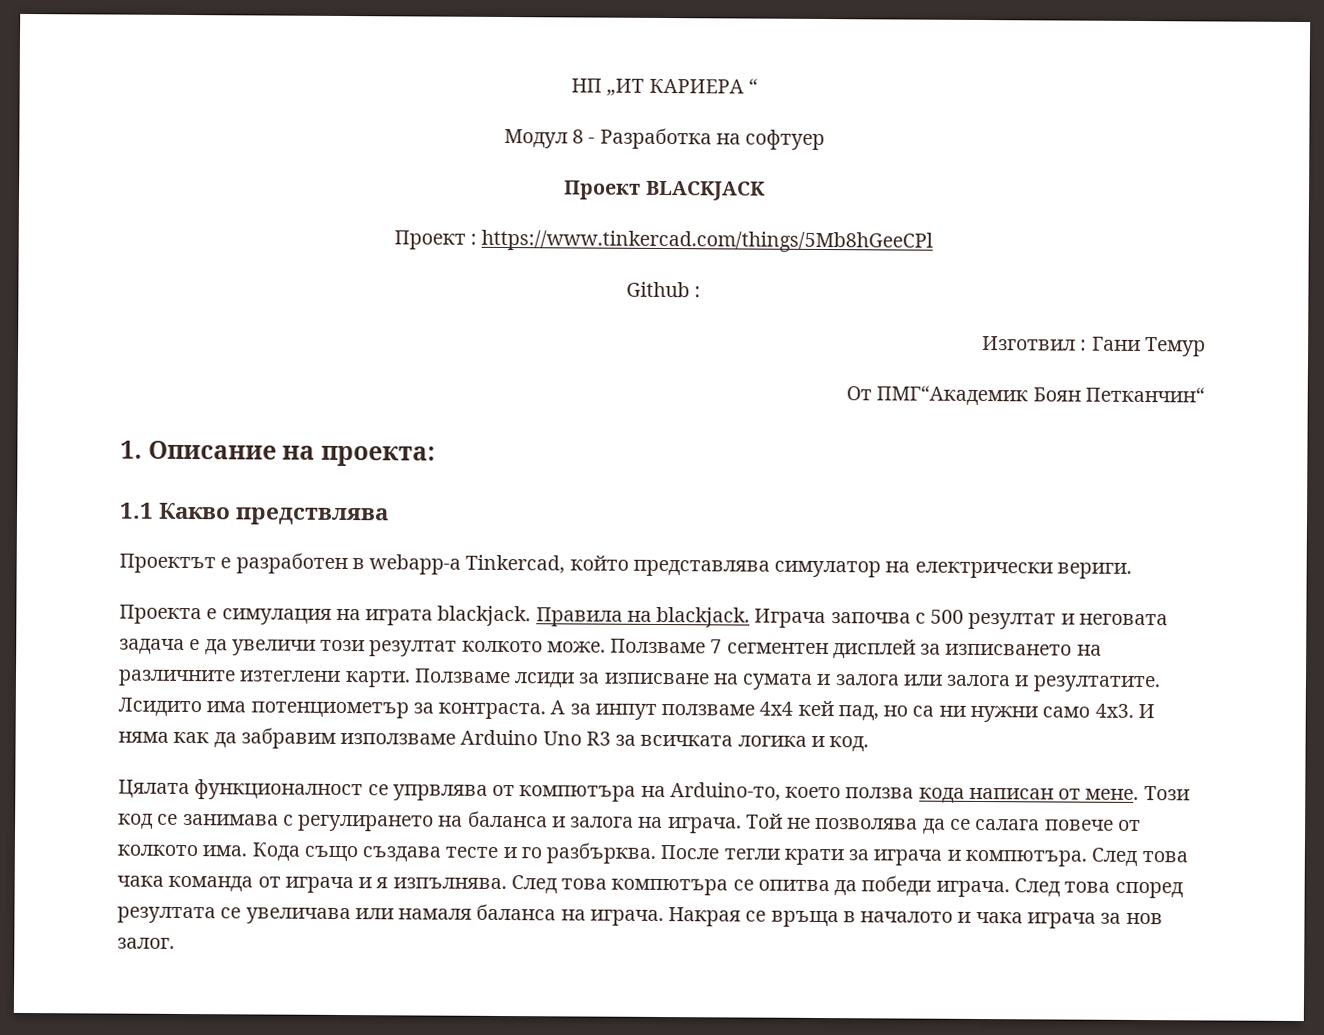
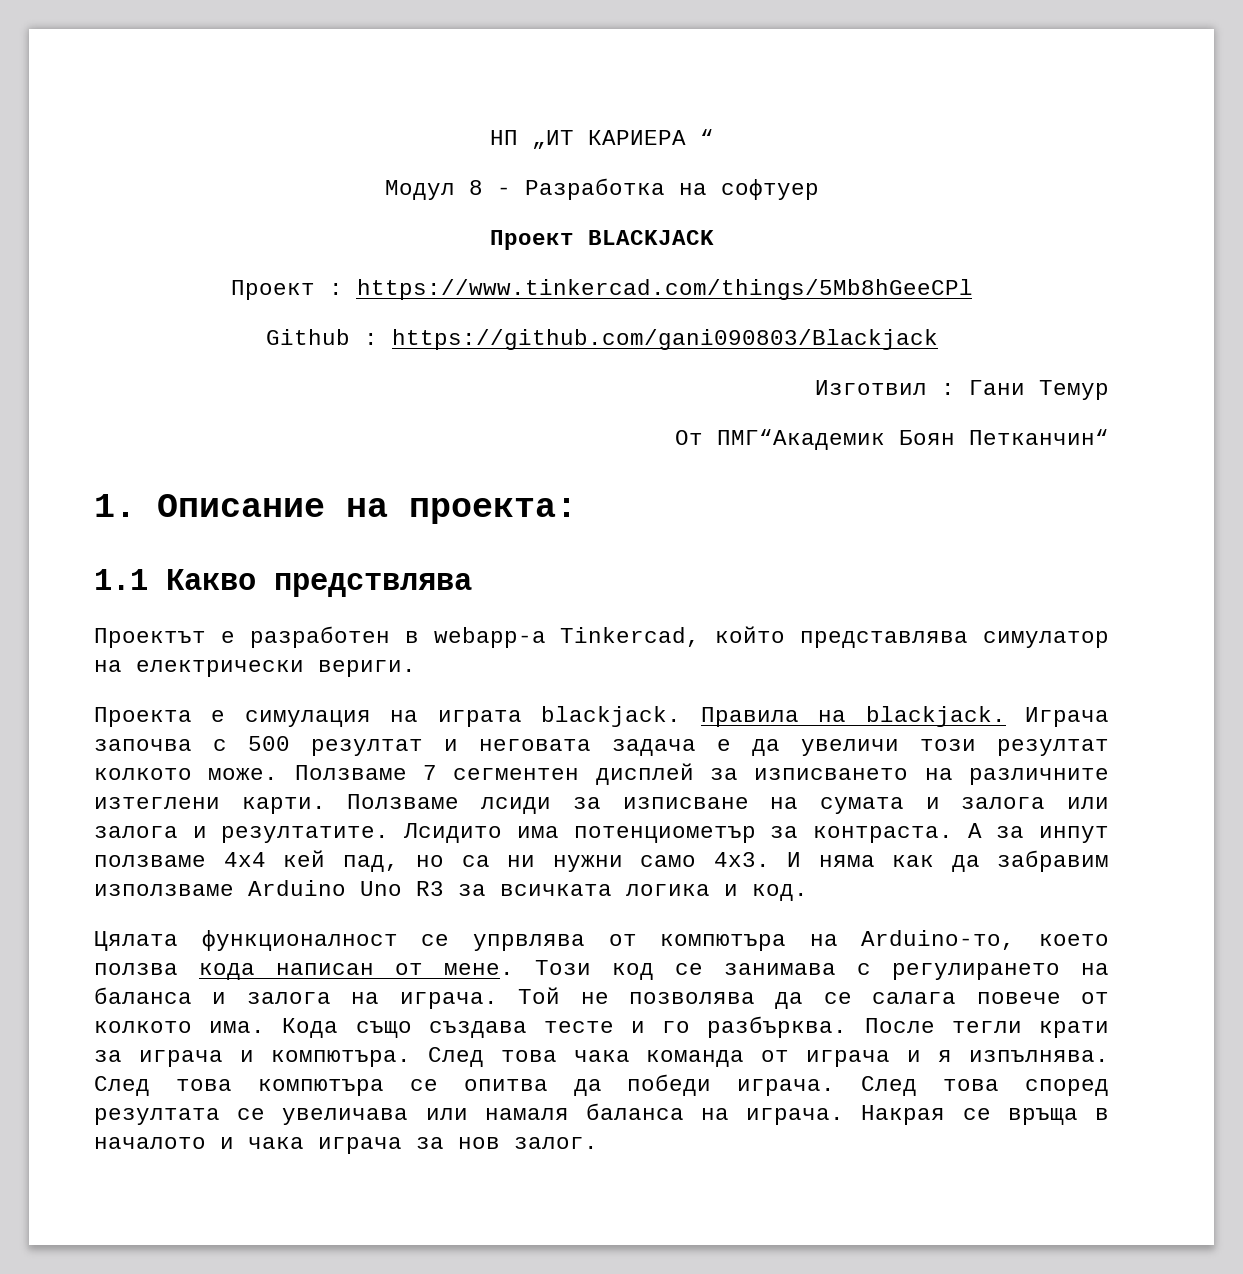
(702, 292) none -> [391,329,938,350] https://github.com/gani090803/Blackjack

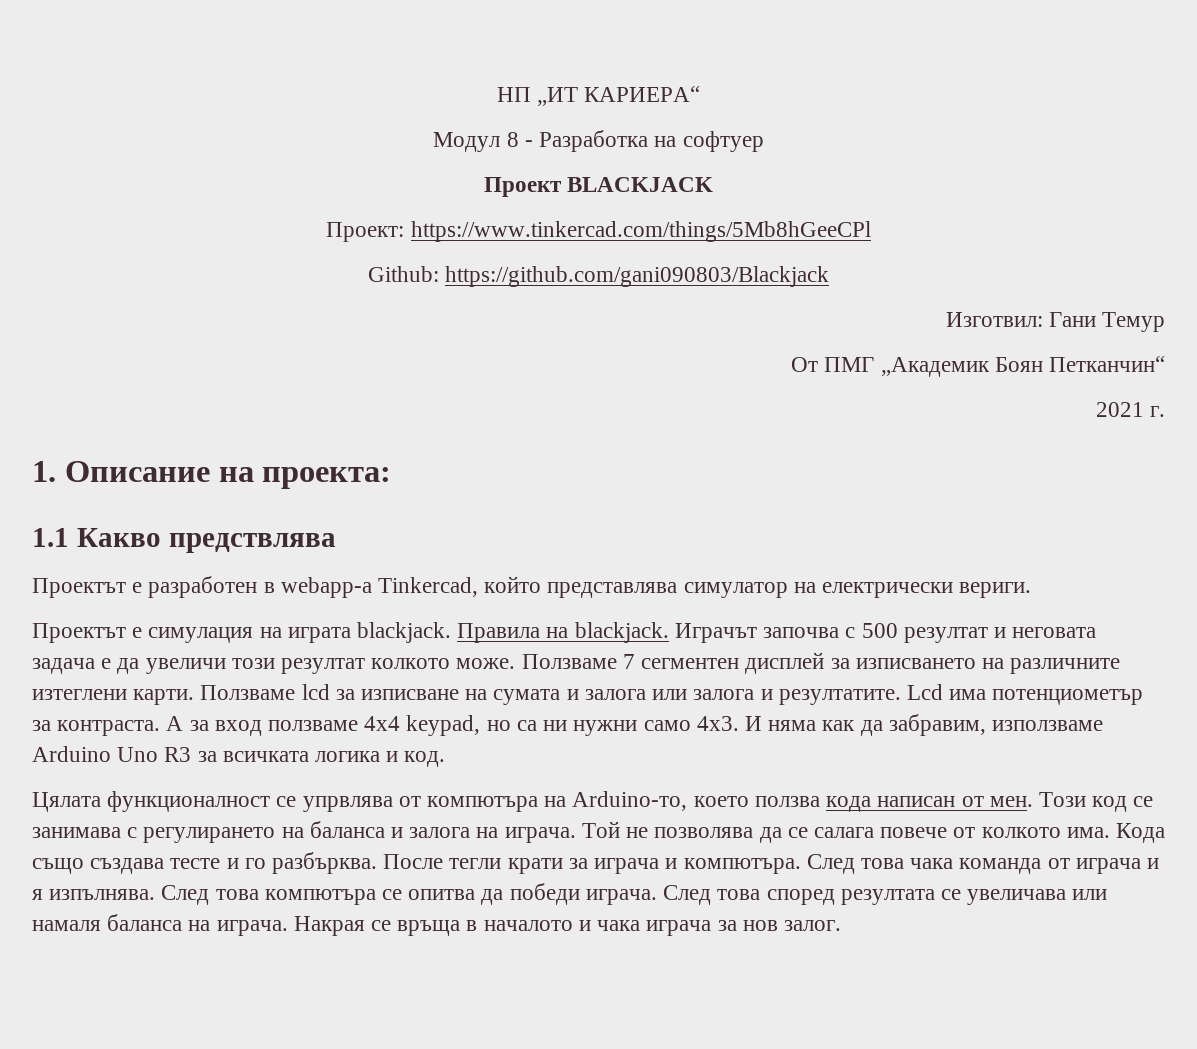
[587,129,714,145] КАРИЕРА “ -> [584,86,701,102] КАРИЕРА“
[230,280,343,300] Проект : -> [326,222,405,242] Проект:
[265,329,378,345] Github : -> [367,266,439,282] Github:
[815,380,955,395] Изготвил : -> [945,312,1043,327] Изготвил:
[717,429,885,450] ПМГ“Академик -> [824,357,990,377] ПМГ „Академик
(1109, 437) none -> [1095,402,1165,417] // 2021 г.
[94,707,192,727] Проекта -> [32,623,126,643] Проектът
[1025,707,1109,727] Играча -> [674,623,757,643] Играчът
[481,797,552,814] лсиди -> [301,684,330,700] lcd
[403,823,503,843] Лсидито -> [906,684,943,700] Lcd
[1039,826,1110,843] инпут -> [214,720,262,736] вход
[283,850,399,872] кей пад, -> [406,715,481,736] keypad,
[997,850,1109,872] забравим -> [888,714,986,736] забравим,
[444,963,514,975] мене. -> [989,796,1033,807] мен.

